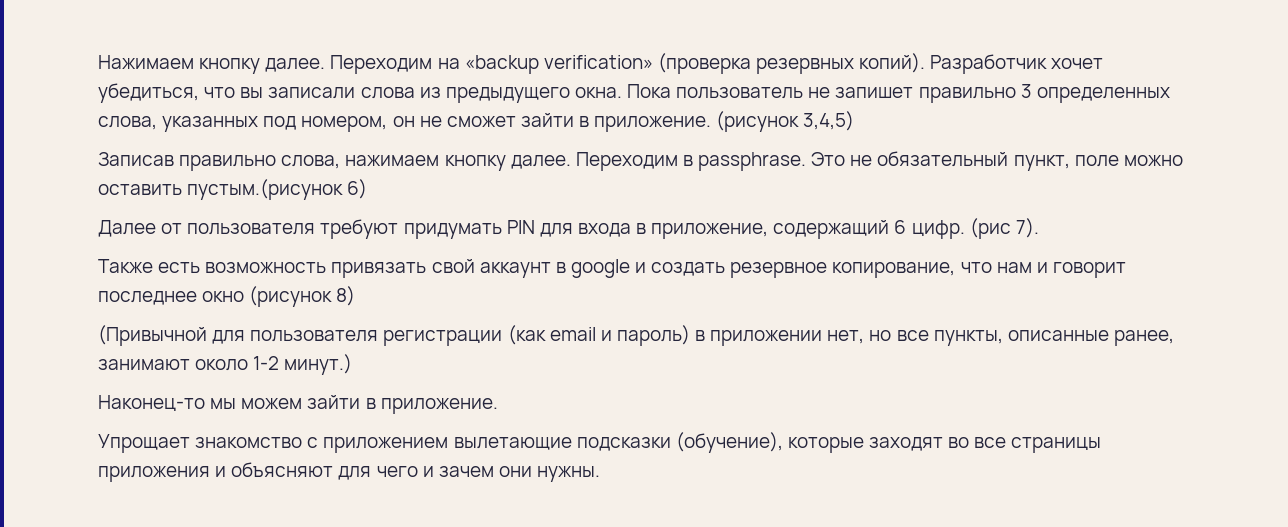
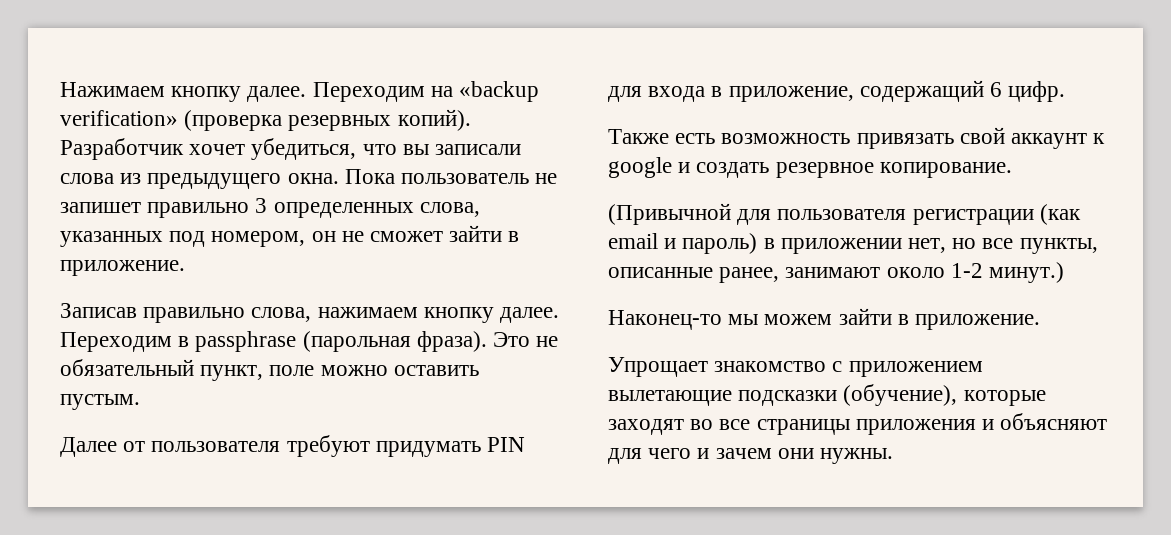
[716,111,855,132] (рисунок 3,4,5) -> (185, 268) none
[698,152,807,171] passphrase. -> [195,331,487,352] passphrase (парольная фраза).
[187,179,368,200] пустым.(рисунок 6) -> [60,394,140,410] пустым.
[969,218,1039,239] (рис 7). -> (1066, 91) none
[555,262,566,273] в -> [1093,133,1106,144] к
[832,262,1126,278] [98,286,356,307] копирование, что нам и говорит последнее окно (рисунок 8) -> [879,162,1012,178] копирование.

